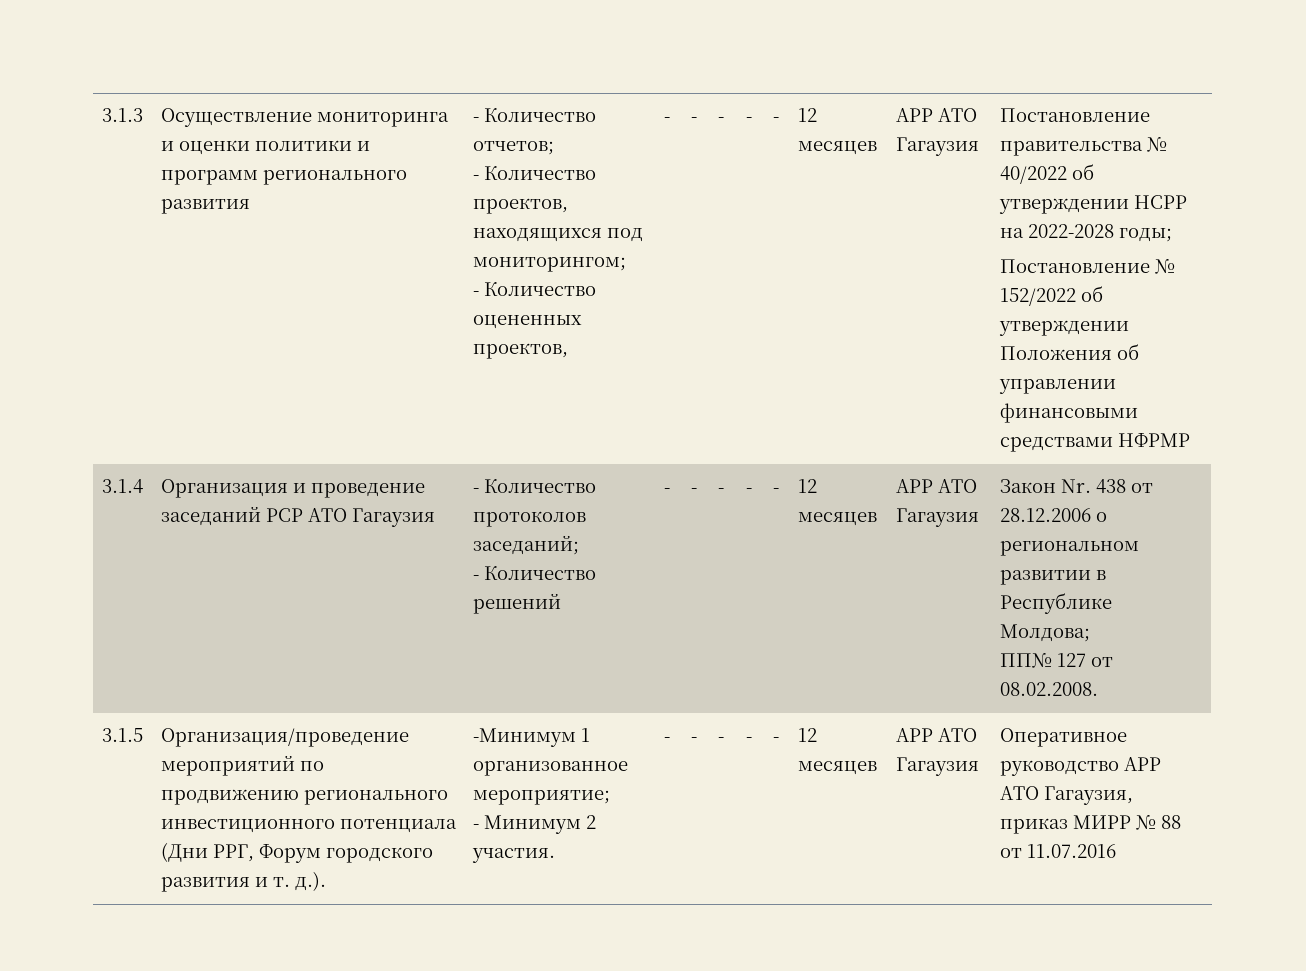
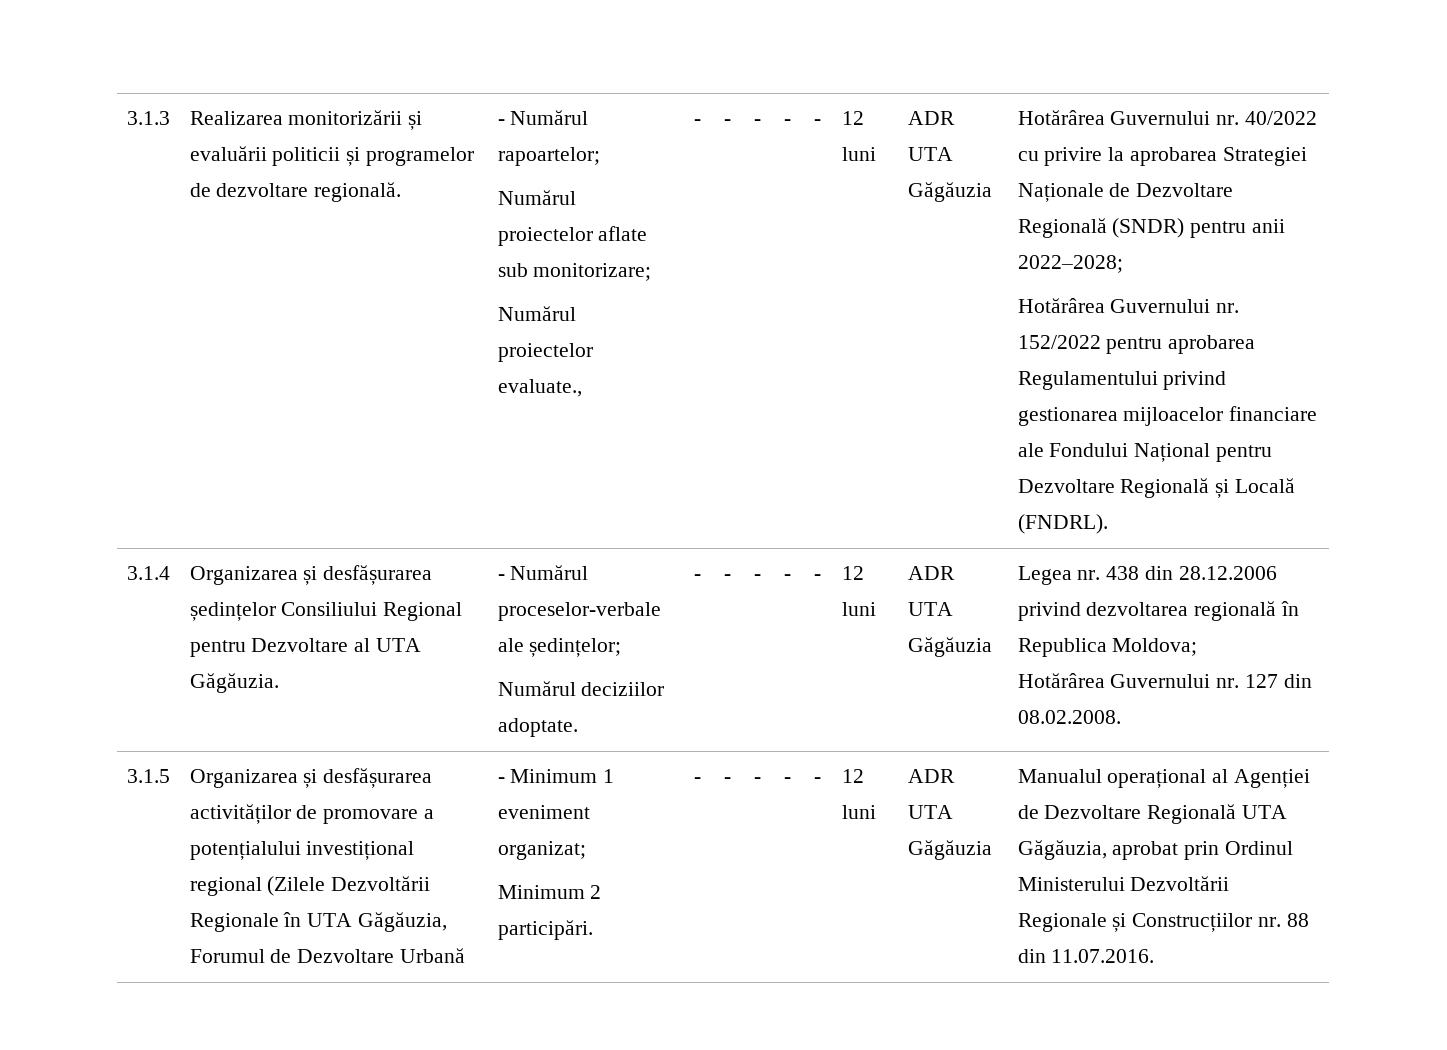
[160,108,449,127] [160,140,370,155] [160,170,407,185] [160,199,250,214] [472,108,596,122] [472,141,554,155] [472,166,596,180] [472,198,568,214] [472,228,643,242] [472,257,626,272] [472,282,596,296] [472,315,582,329] [472,343,568,359] [663,117,670,122] [691,117,697,122] [718,117,724,122] [745,117,752,122] [773,117,779,122] [797,108,817,122] [797,141,877,155] [895,108,977,122] [895,137,979,156] [999,108,1150,122] [999,137,1167,156] [999,164,1094,184] [998,195,1187,214] [999,224,1172,242] [999,259,1175,274] [999,286,1103,306] [998,320,1129,336] [999,344,1139,360] [998,379,1116,394] [999,403,1138,423] [999,433,1190,452] [101,479,143,493] [160,479,425,498] [160,506,435,527] [472,479,596,493] [472,511,586,527] [472,535,579,555] [472,566,596,580] [472,593,561,614] [663,488,670,493] [691,488,697,493] [718,488,724,493] [745,488,752,493] [773,488,779,493] [797,479,817,493] [797,512,877,526] [895,479,977,493] [895,508,979,527] [999,479,1153,493] [999,508,1107,522] [999,541,1139,556] [999,570,1106,585] [999,593,1112,614] [999,624,1090,642] [999,653,1113,668] [999,682,1098,696] [101,728,143,742] [160,728,409,747] [160,755,324,776] [160,789,448,805] [160,819,457,833] [160,842,433,863] [160,871,326,892] [472,728,590,747] [472,761,628,776] [472,790,610,805] [472,815,596,834] [471,848,555,863] [663,737,670,742] [691,737,697,742] [718,737,724,742] [745,737,752,742] [773,737,779,742] [797,728,817,742] [797,761,877,775] [895,728,977,742] [895,757,979,776] [999,728,1127,747] [999,757,1161,776] [999,786,1133,805] [999,815,1181,834] [999,844,1116,858] Осуществление мониторинга и оценки политики и программ регионального развития | - Количество отчетов; // - Количество проектов, находящихся под мониторингом; // - Количество оцененных проектов, | - | - | - | - | - | 12 месяцев | АРР АТО Гагаузия | Постановление правительства № 40/2022 об утверждении НСРР на 2022-2028 годы; // Постановление № 152/2022 об утверждении Положения об управлении финансовыми средствами НФРМР // 3.1.4 | Организация и проведение заседаний РСР АТО Гагаузия | - Количество протоколов заседаний; // - Количество решений | - | - | - | - | - | 12 месяцев | АРР АТО Гагаузия | Закон Nr. 438 от 28.12.2006 о региональном развитии в Республике Молдова; // ПП№ 127 от 08.02.2008. // 3.1.5 | Организация/проведение мероприятий по продвижению регионального инвестиционного потенциала (Дни РРГ, Форум городского развития и т. д.). | -Минимум 1 организованное мероприятие; // - Минимум 2 участия. | - | - | - | - | - | 12 месяцев | АРР АТО Гагаузия | Оперативное руководство АРР АТО Гагаузия, приказ МИРР № 88 от 11.07.2016 -> [189,110,423,130] [189,146,475,166] [189,182,402,202] [497,110,589,125] [497,147,600,166] [497,190,576,205] [497,226,648,246] [497,263,652,281] [497,306,576,321] [497,343,593,362] [497,379,582,397] [694,119,701,125] [724,119,731,125] [754,119,761,125] [784,119,791,125] [814,119,821,125] [841,111,864,125] [841,147,876,161] [907,111,955,125] [907,147,953,161] [907,182,992,202] [1017,110,1318,125] [1017,147,1307,166] [1017,183,1234,202] [1017,218,1286,238] [1017,255,1123,273] [1017,298,1240,313] [1017,335,1256,354] [1017,371,1227,390] [1017,406,1318,426] [1017,443,1273,462] [1017,478,1296,498] [1017,514,1108,534] [126,566,170,580] [189,565,433,585] [189,602,463,621] [189,638,422,657] [189,673,279,693] [497,565,589,580] [497,602,661,621] [497,638,622,657] [497,681,665,696] [497,718,578,737] [694,574,701,580] [724,574,731,580] [754,574,761,580] [784,574,791,580] [814,574,821,580] [841,566,864,580] [841,602,876,616] [907,566,955,580] [907,602,953,616] [907,637,992,657] [1017,566,1277,585] [1017,601,1300,621] [1017,638,1198,657] [1017,673,1312,688] [1017,710,1121,724] [126,769,170,783] [189,768,433,788] [189,804,435,824] [189,841,415,860] [189,876,431,896] [189,912,448,932] [189,948,466,963] [497,769,615,783] [497,805,590,819] [497,841,586,860] [497,885,602,899] [497,920,593,940] [694,777,701,783] [724,777,731,783] [754,777,761,783] [784,777,791,783] [814,777,821,783] [841,769,864,783] [841,805,876,819] [907,769,955,783] [907,805,953,819] [907,840,992,860] [1017,769,1311,788] [1017,804,1288,824] [1017,840,1294,860] [1017,876,1230,891] [1017,913,1309,932] [1017,949,1155,963] Realizarea monitorizării și evaluării politicii și programelor de dezvoltare regională. | - Numărul rapoartelor; // Numărul proiectelor aflate sub monitorizare; // Numărul proiectelor evaluate., | - | - | - | - | - | 12 luni | ADR UTA Găgăuzia | Hotărârea Guvernului nr. 40/2022 cu privire la aprobarea Strategiei Naționale de Dezvoltare Regională (SNDR) pentru anii 2022–2028; // Hotărârea Guvernului nr. 152/2022 pentru aprobarea Regulamentului privind gestionarea mijloacelor financiare ale Fondului Național pentru Dezvoltare Regională și Locală (FNDRL). // 3.1.4 | Organizarea și desfășurarea ședințelor Consiliului Regional pentru Dezvoltare al UTA Găgăuzia. | - Numărul proceselor-verbale ale ședințelor; // Numărul deciziilor adoptate. | - | - | - | - | - | 12 luni | ADR UTA Găgăuzia | Legea nr. 438 din 28.12.2006 privind dezvoltarea regională în Republica Moldova; // Hotărârea Guvernului nr. 127 din 08.02.2008. // 3.1.5 | Organizarea și desfășurarea activităților de promovare a potențialului investițional regional (Zilele Dezvoltării Regionale în UTA Găgăuzia, Forumul de Dezvoltare Urbană | - Minimum 1 eveniment organizat; // Minimum 2 participări. | - | - | - | - | - | 12 luni | ADR UTA Găgăuzia | Manualul operațional al Agenției de Dezvoltare Regională UTA Găgăuzia, aprobat prin Ordinul Ministerului Dezvoltării Regionale și Construcțiilor nr. 88 din 11.07.2016.

